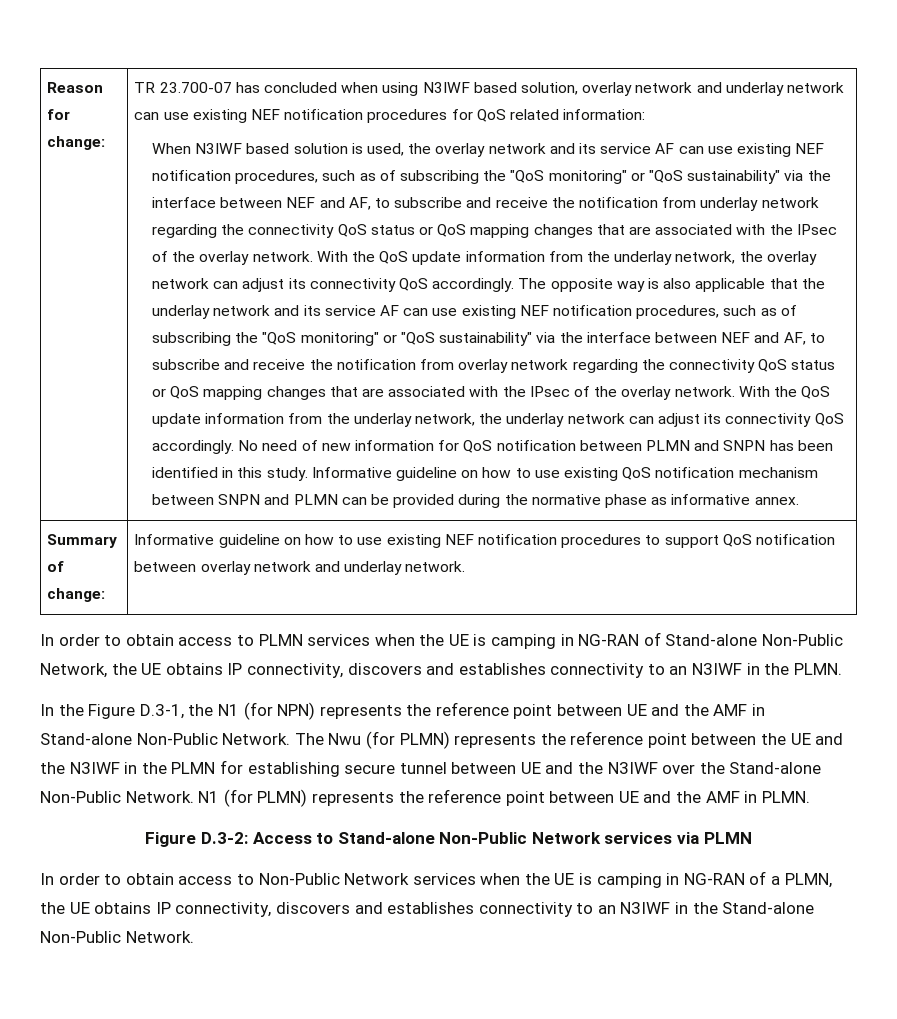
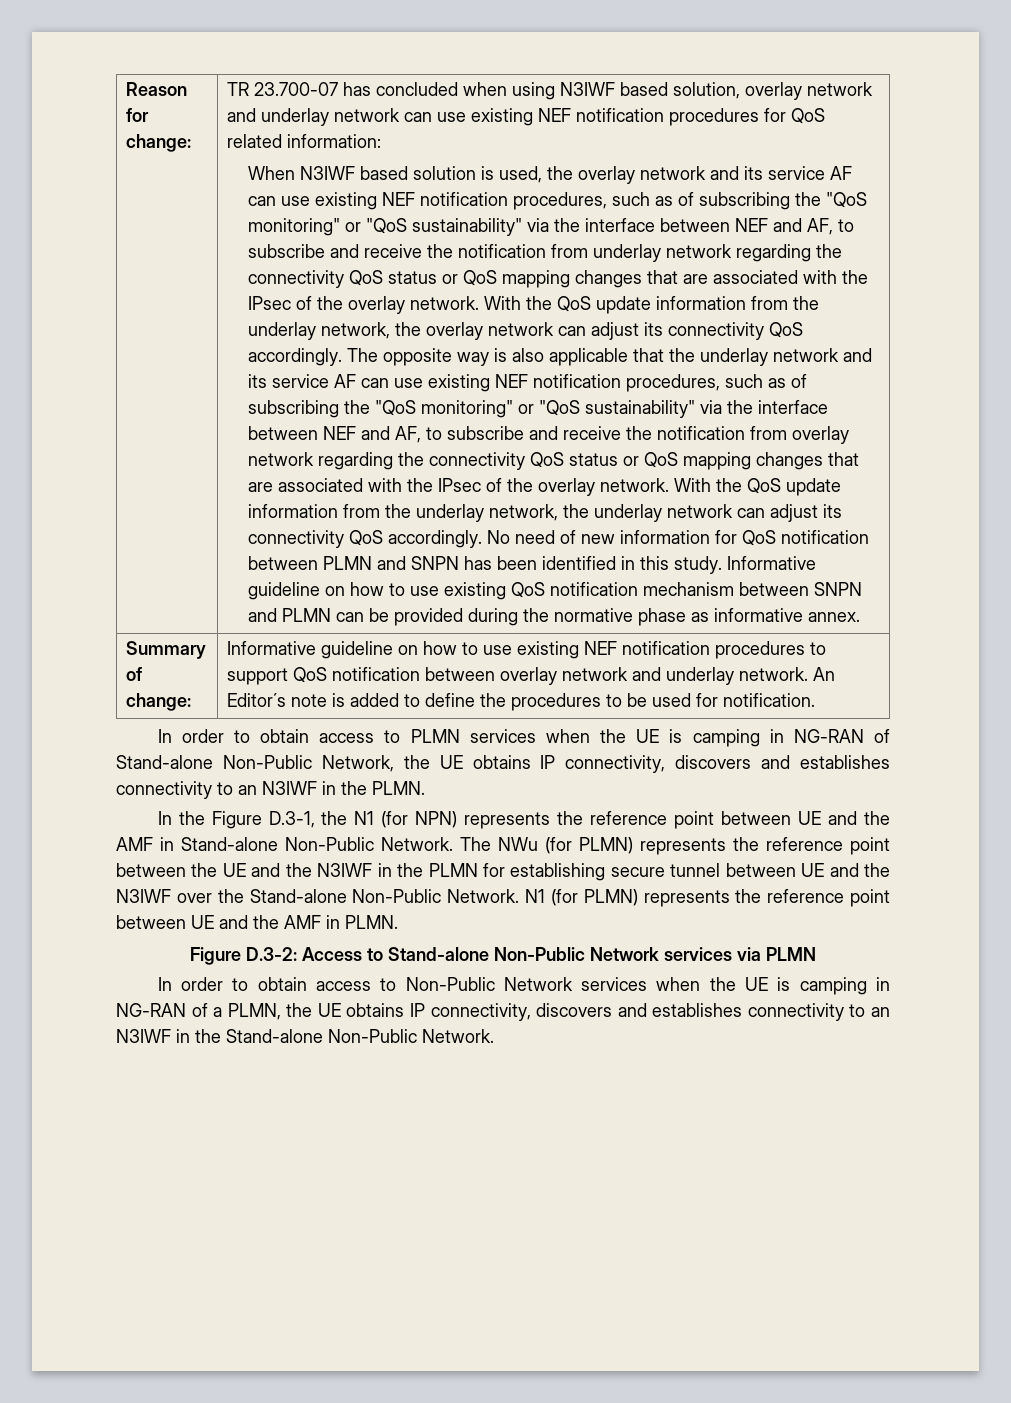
(466, 566) none -> [812,667,835,681] [226,693,815,711] An Editor´s note is added to define the procedures to be used for notification.
[328,733,362,745] Nwu -> [498,837,538,851] NWu

